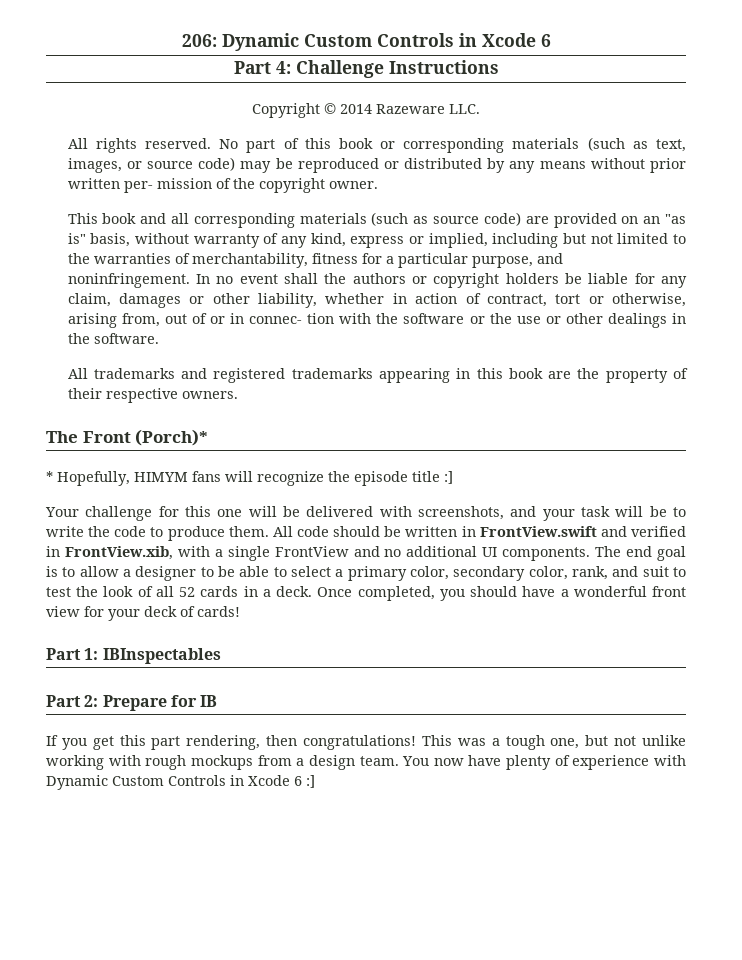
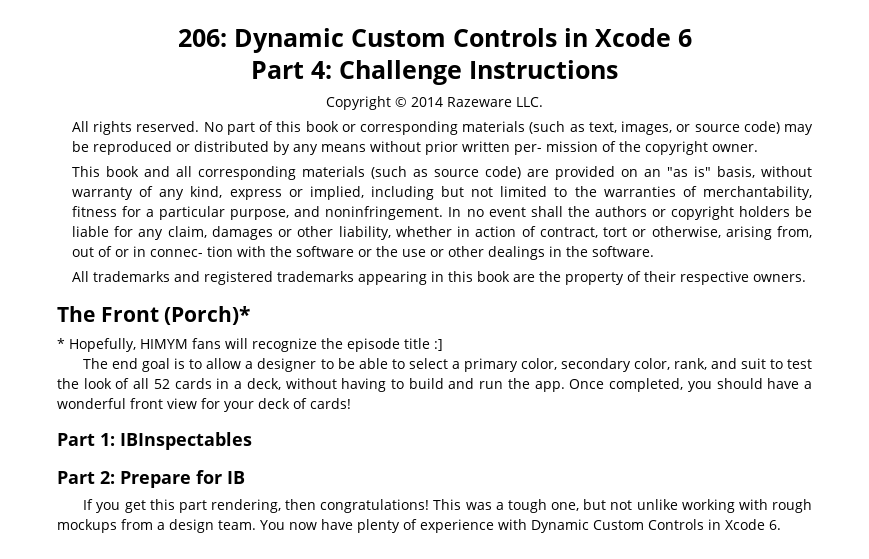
[45,506,687,521] [46,526,686,541] [46,546,591,561] Your challenge for this one will be delivered with screenshots, and your task will be to write the code to produce them. All code should be written in FrontView.swift and verified in FrontView.xib, with a single FrontView and no additional UI components. -> (443, 345) none
[276,586,313,597] deck. -> [246,378,565,392] deck, without having to build and run the app.
[294,775,315,788] 6 :] -> [769,520,781,530] 6.

